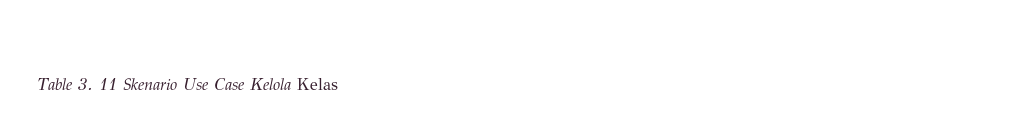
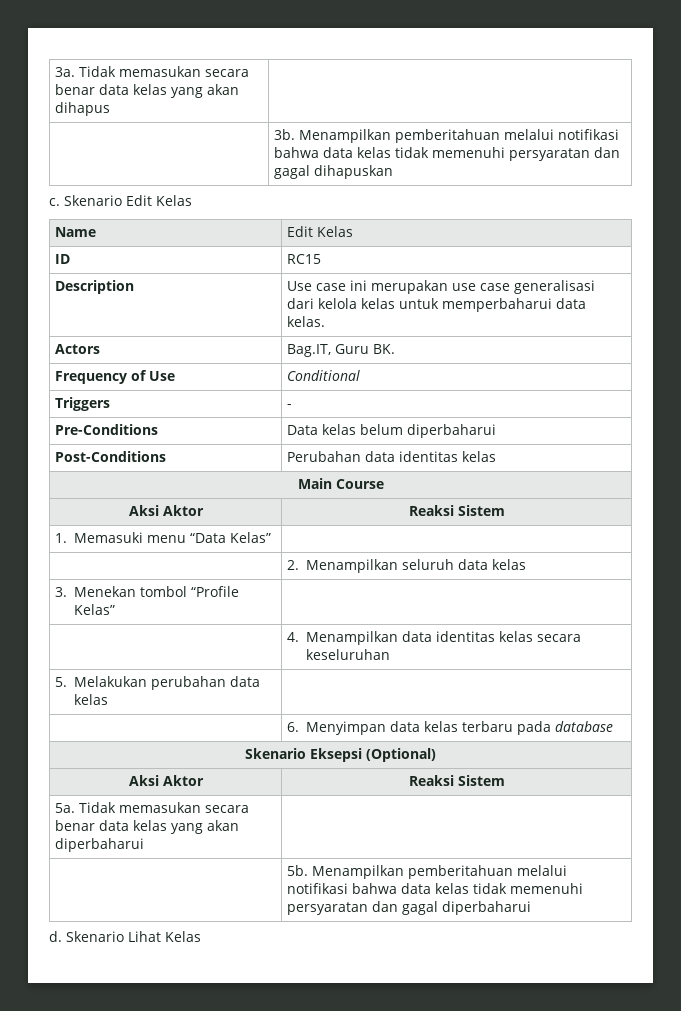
[37,78,291,91] Table 3. 11 Skenario Use Case Kelola -> [55,66,250,77] [55,84,240,98] [55,102,111,116] [274,129,620,143] [274,147,621,161] [274,165,394,179] [49,195,192,206] [55,227,97,237] [287,226,354,237] [55,254,71,264] [287,254,322,264] [55,280,135,294] [287,280,596,294] [287,298,587,312] [287,316,326,327] [55,344,101,354] [287,344,396,357] [55,370,176,384] [287,370,361,381] [55,397,111,411] [287,404,293,408] [55,424,159,435] [287,424,497,438] [55,451,167,462] [287,451,497,462] [297,478,384,489] [128,505,204,516] [408,505,505,516] [55,532,271,543] [287,559,526,573] [55,586,239,597] [73,604,115,615] [287,631,581,645] [305,649,390,660] [55,676,260,690] [73,694,108,705] [287,721,613,735] [244,748,436,762] [128,775,204,786] [408,775,505,786] [55,802,250,813] [55,820,240,834] [55,838,145,852] [287,865,568,879] [287,883,584,894] [287,901,532,915] [49,931,161,942] 3a. Tidak memasukan secara benar data kelas yang akan dihapus | // | 3b. Menampilkan pemberitahuan melalui notifikasi bahwa data kelas tidak memenuhi persyaratan dan gagal dihapuskan // c. Skenario Edit Kelas // Name | Edit Kelas // ID | RC15 // Description | Use case ini merupakan use case generalisasi dari kelola kelas untuk memperbaharui data kelas. // Actors | Bag.IT, Guru BK. // Frequency of Use | Conditional // Triggers | - // Pre-Conditions | Data kelas belum diperbaharui // Post-Conditions | Perubahan data identitas kelas // Main Course // Aksi Aktor | Reaksi Sistem // 1. Memasuki menu “Data Kelas” | // | 2. Menampilkan seluruh data kelas // 3. Menekan tombol “Profile Kelas” | // | 4. Menampilkan data identitas kelas secara keseluruhan // 5. Melakukan perubahan data kelas | // | 6. Menyimpan data kelas terbaru pada database // Skenario Eksepsi (Optional) // Aksi Aktor | Reaksi Sistem // 5a. Tidak memasukan secara benar data kelas yang akan diperbaharui | // | 5b. Menampilkan pemberitahuan melalui notifikasi bahwa data kelas tidak memenuhi persyaratan dan gagal diperbaharui // d. Skenario Lihat

